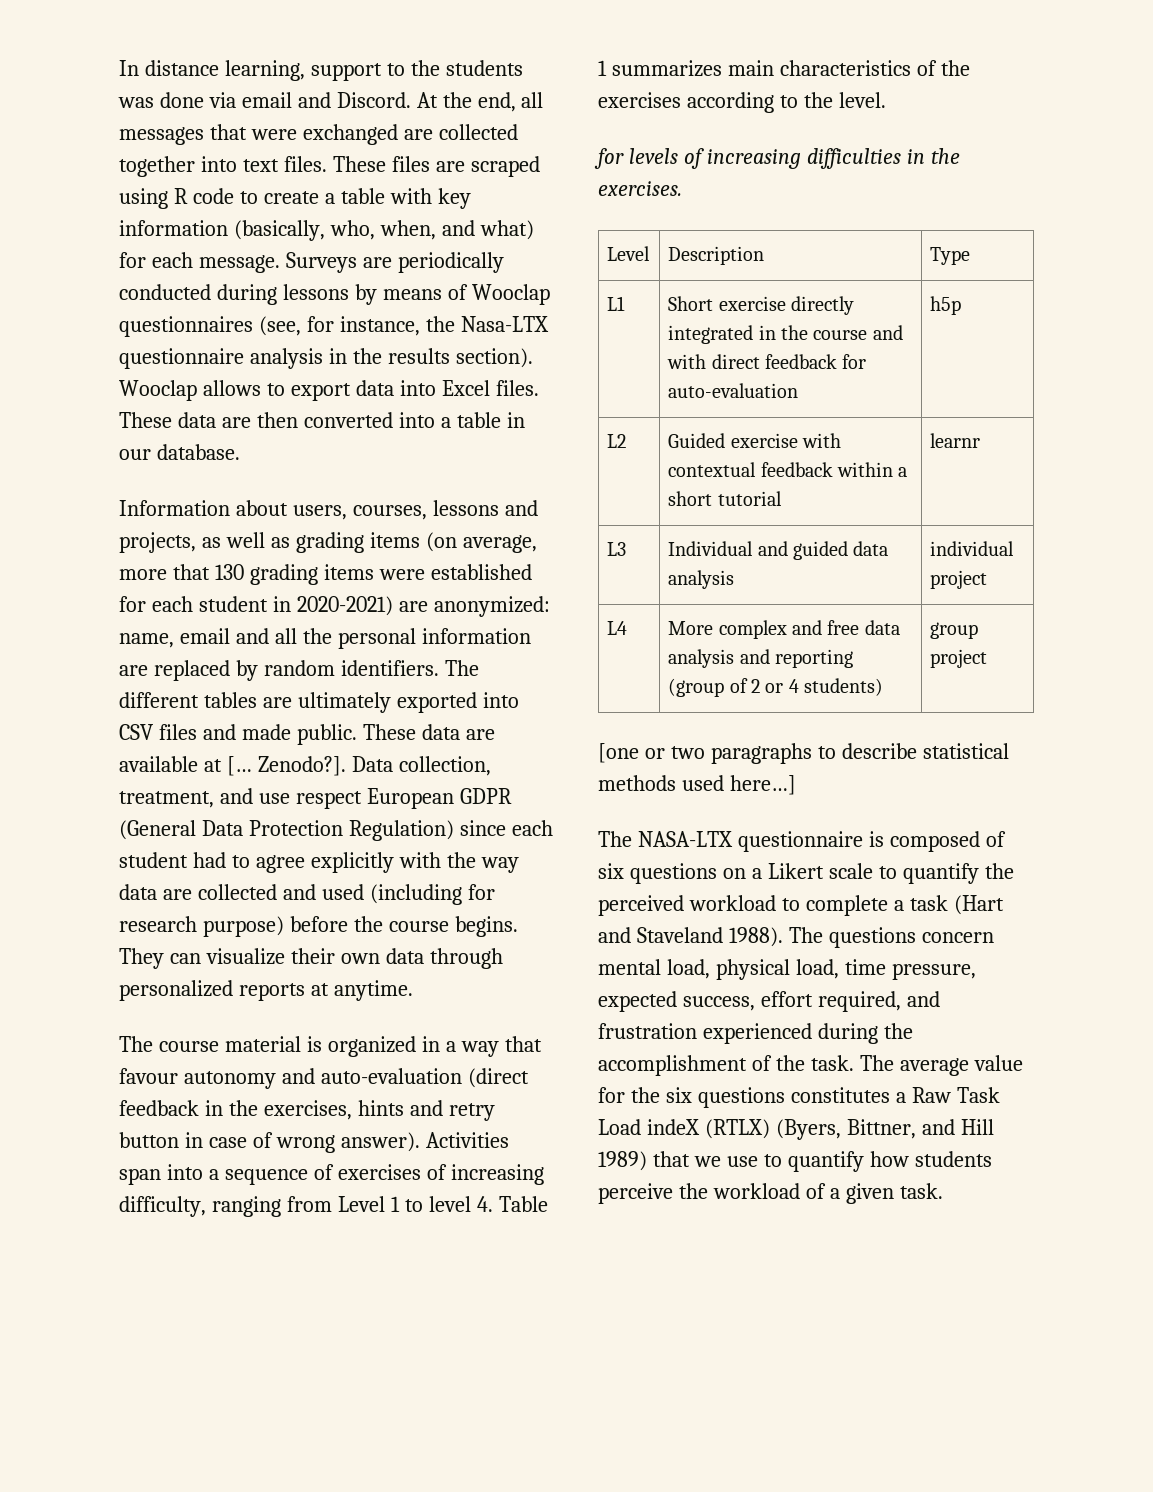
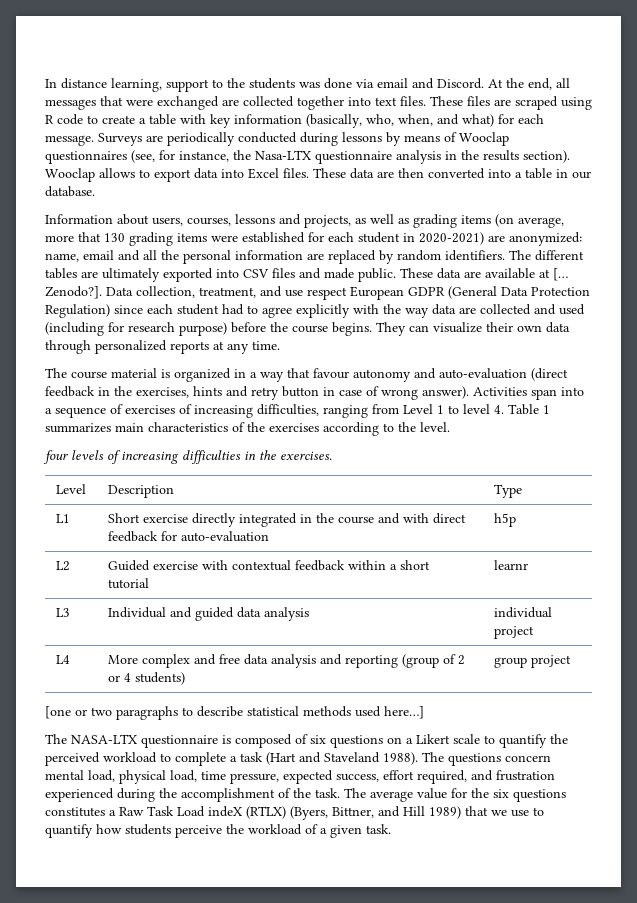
[333,980,413,1001] anytime. -> [227,341,280,354] any time.
[119,1196,206,1217] difficulty, -> [257,404,319,416] difficulties,
[594,148,624,169] for -> [43,450,68,464] four

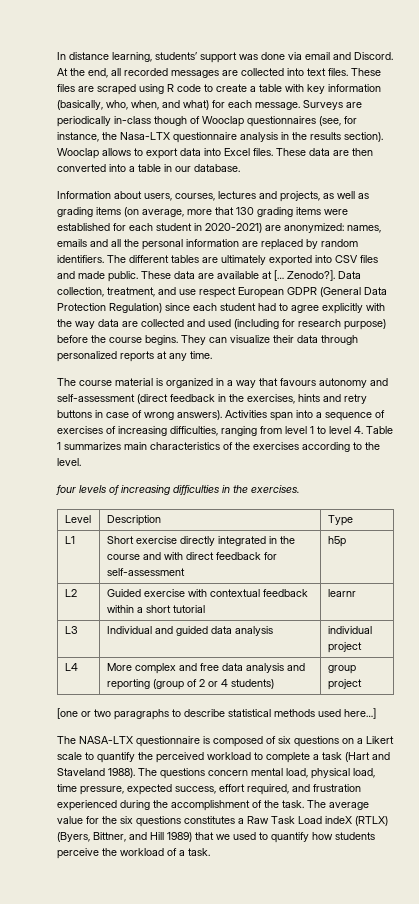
[166,78,295,92] support to the students -> [155,52,237,63] students’ support
[45,96,344,110] messages that were exchanged are collected together -> [124,68,284,78] recorded messages are collected
[238,132,440,146] conducted during lessons by means -> [114,116,187,126] in-class though
[235,214,275,224] lessons -> [218,191,256,199] lectures
[45,250,114,262] name, email -> [347,225,381,233] [57,239,87,247] names, emails
[517,325,542,332] own -> (294, 339) none
[313,368,349,379] favour -> [280,378,316,386] favours
[439,368,527,379] auto-evaluation -> [57,394,135,402] self-assessment
[282,386,319,397] button -> [57,410,92,418] buttons
[422,386,469,399] answer). -> [177,410,222,420] answers).
[403,404,433,414] Level -> [285,426,307,434] level
[180,531,269,542] auto-evaluation -> [106,568,185,576] self-assessment
[511,810,529,817] use -> [233,832,256,840] used
[330,825,362,838] given -> (185, 853) none

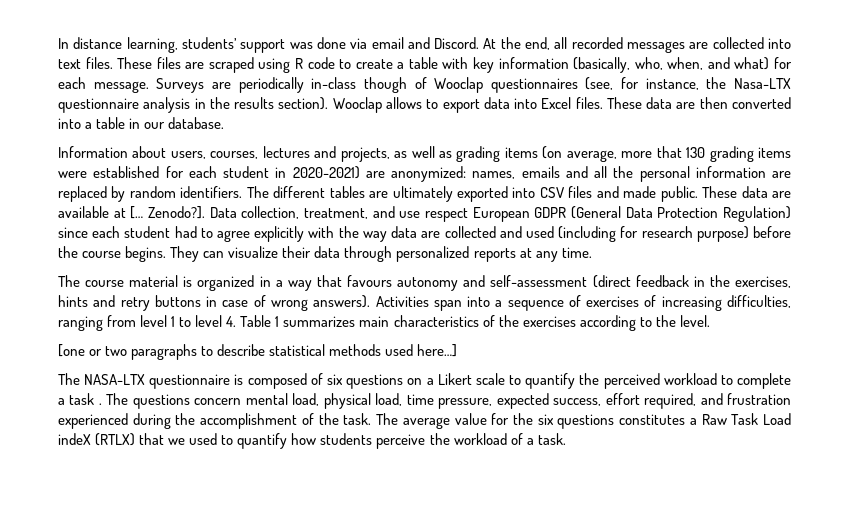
[56,485,299,495] [64,515,91,523] [106,515,161,526] [327,515,353,526] [64,536,75,544] [106,536,295,546] [106,552,277,560] [106,568,185,576] [327,536,346,547] [64,589,77,597] [106,589,308,597] [106,605,205,613] [327,589,356,597] [64,626,78,634] [106,626,273,636] [327,626,372,634] [327,642,362,653] [64,663,78,671] [106,663,305,674] [106,679,274,690] [327,665,356,674] [327,679,362,690] // four levels of increasing difficulties in the exercises. // Level | Description | Type // L1 | Short exercise directly integrated in the course and with direct feedback for self-assessment | h5p // L2 | Guided exercise with contextual feedback within a short tutorial | learnr // L3 | Individual and guided data analysis | individual project // L4 | More complex and free data analysis and reporting (group of 2 or 4 students) | group project -> (710, 321) none
[345,752,390,762] [57,768,135,778] (Hart and Staveland 1988). -> [98,403,102,405] .
[57,832,192,842] (Byers, Bittner, and Hill 1989) -> (136, 439) none

